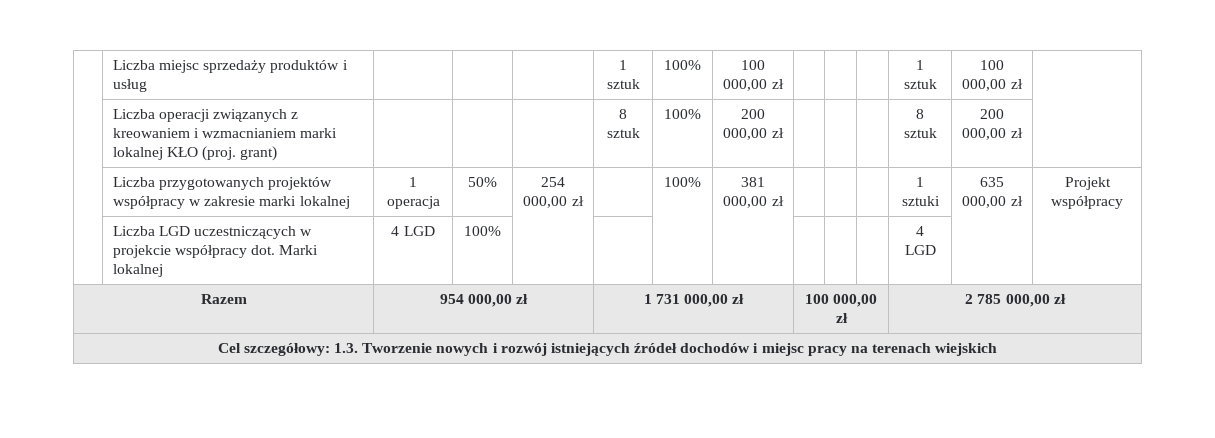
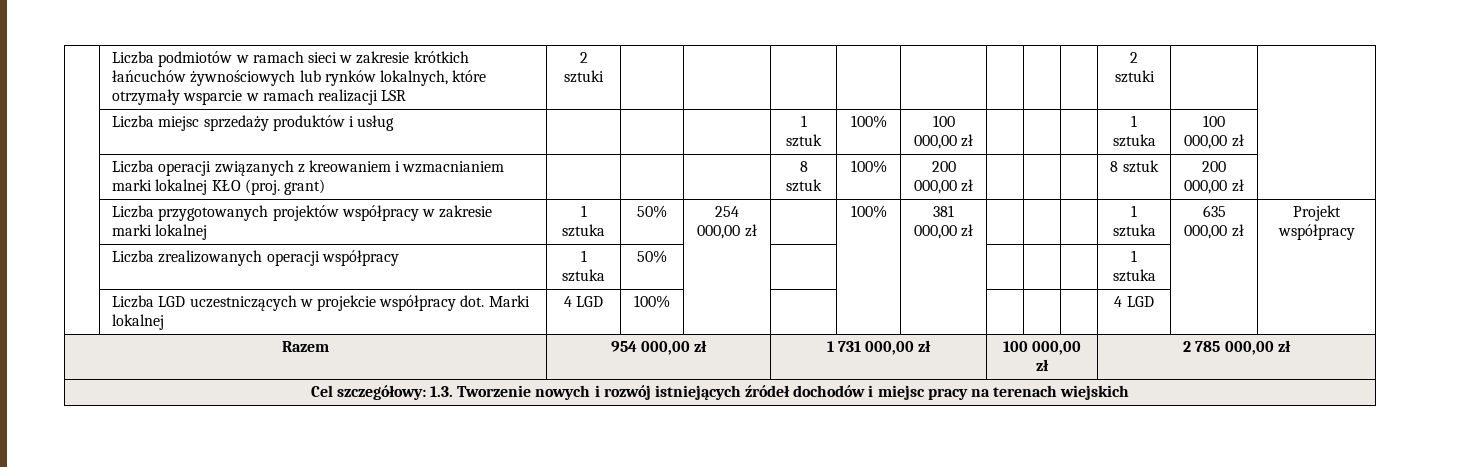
(112, 65) none -> [112,51,469,67] [112,70,487,86] [112,89,407,105] [579,52,588,63] [564,70,604,83] [1130,52,1138,63] [1114,70,1155,83] | Liczba podmiotów w ramach sieci w zakresie krótkich łańcuchów żywnościowych lub rynków lokalnych, które otrzymały wsparcie w ramach realizacji LSR | 2 sztuki | | | | | | | | | 2 sztuki | | //
[903,79,937,89] sztuk -> [1112,134,1156,147] sztuka
[386,196,440,209] operacja -> [562,224,605,237] sztuka
[901,196,940,206] sztuki -> [1112,224,1156,237] sztuka
(1123, 202) none -> [112,250,399,266] [580,250,587,262] [562,269,605,282] [637,250,667,263] [1131,250,1137,262] [1112,269,1156,282] // | Liczba zrealizowanych operacji współpracy | 1 sztuka | 50% | | | | | | | | 1 sztuka | |

